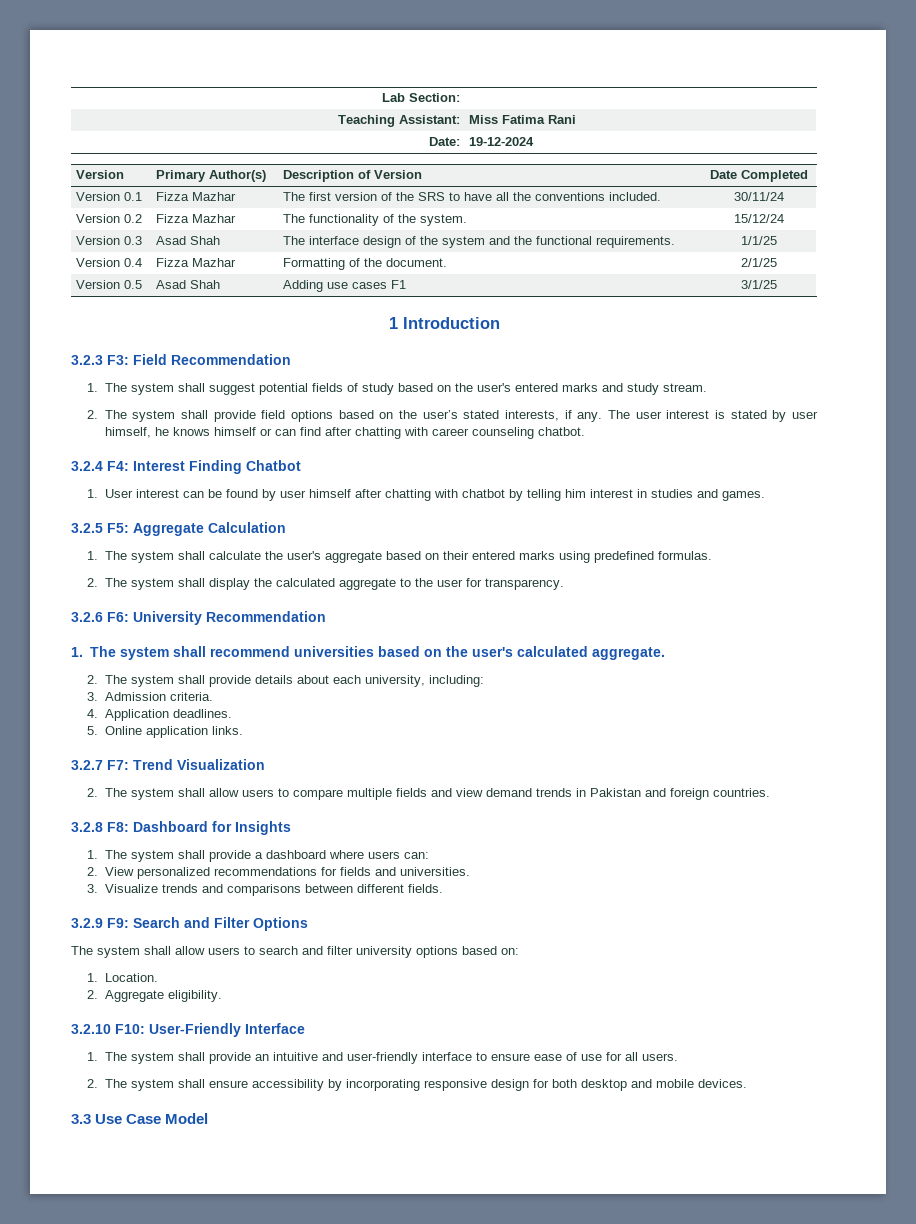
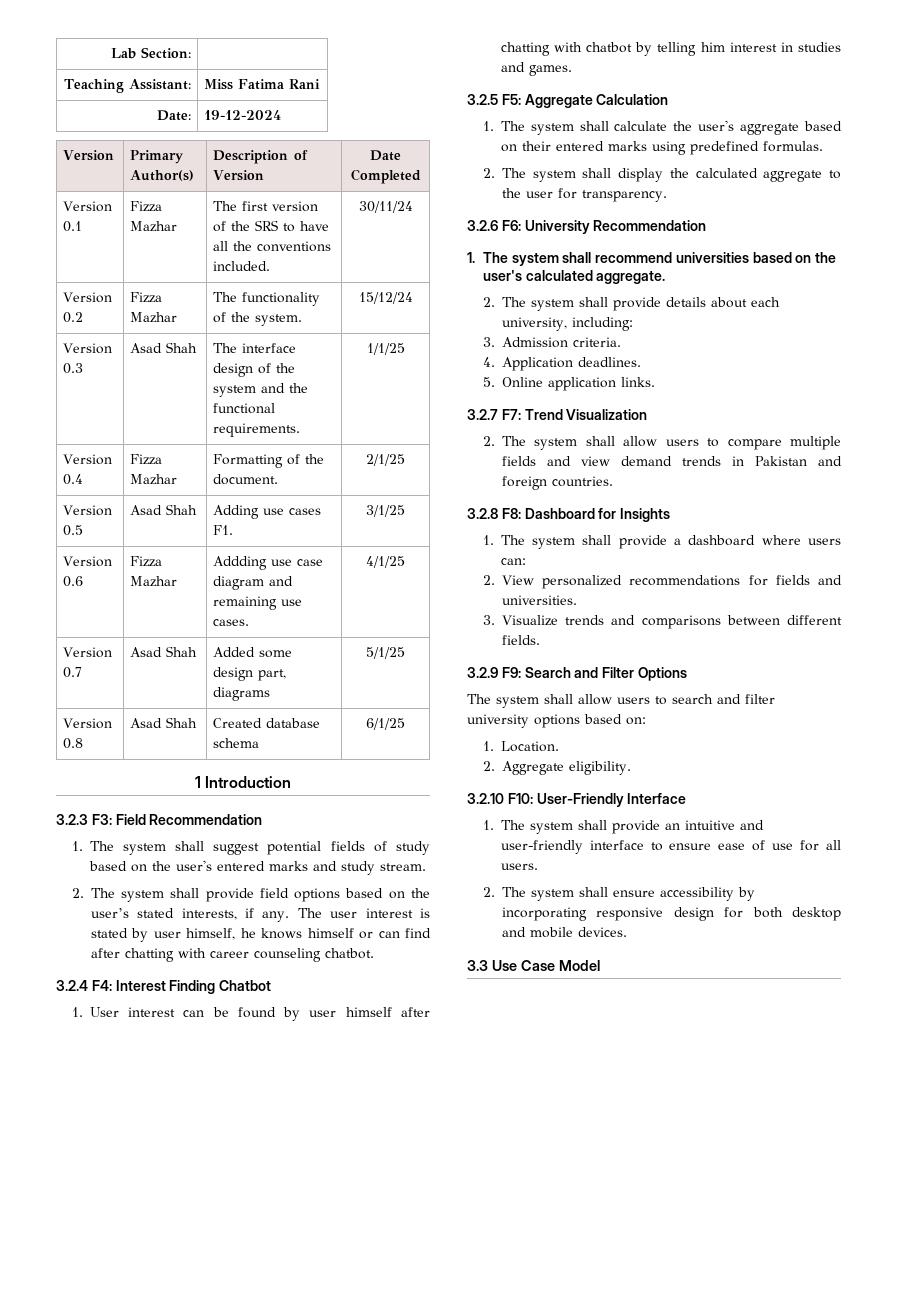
[391,280,407,289] F1 -> [212,525,233,535] F1.
(777, 284) none -> [62,556,112,567] [62,576,83,587] [129,556,162,567] [129,576,177,587] [212,556,323,570] [212,576,293,590] [212,596,302,610] [212,619,249,626] [366,556,405,568] [62,647,112,658] [62,667,82,678] [129,646,197,657] [212,647,292,658] [212,667,286,681] [212,687,270,701] [366,647,405,659] [62,718,112,729] [62,738,83,749] [129,717,197,728] [212,718,320,728] [212,738,259,748] [366,718,405,730] // Version 0.6 | Fizza Mazhar | Addding use case diagram and remaining use cases. | 4/1/25 // Version 0.7 | Asad Shah | Added some design part, diagrams | 5/1/25 // Version 0.8 | Asad Shah | Created database schema | 6/1/25

